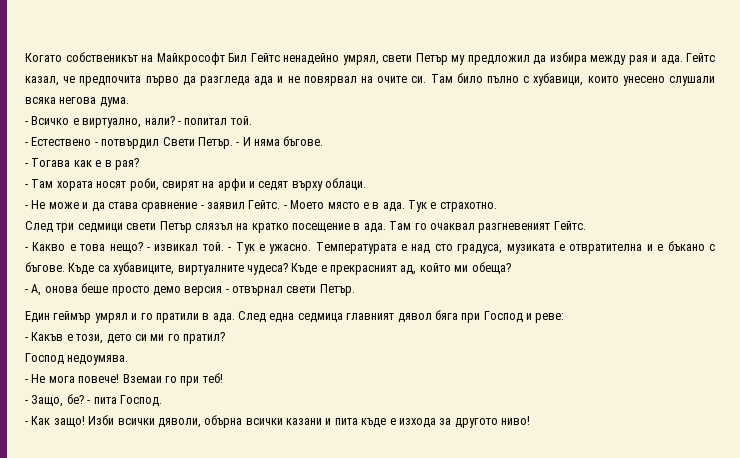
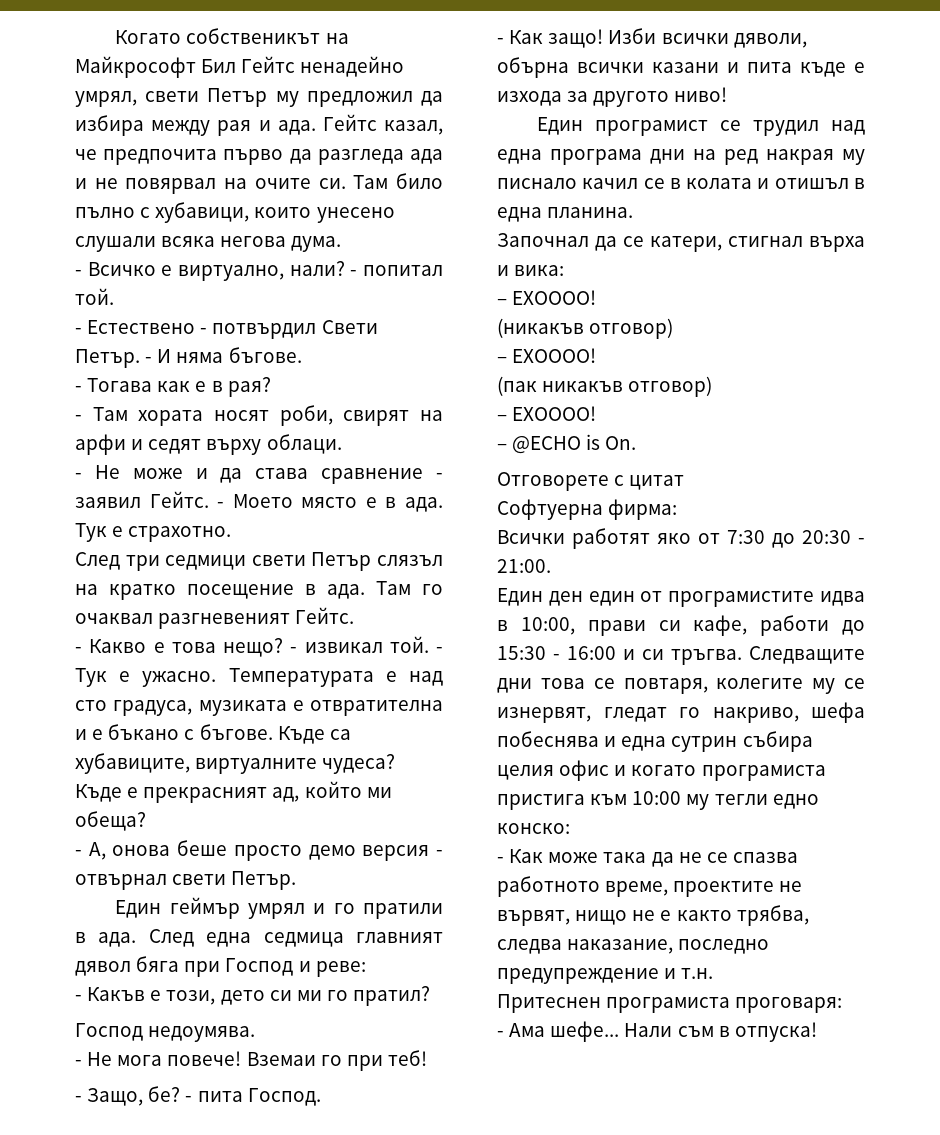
(530, 420) none -> [537,117,865,136] [497,149,865,165] [497,178,865,189] [497,207,634,222] [497,233,865,252] [497,265,565,276] [497,290,597,305] [497,318,674,339] [497,348,597,363] [497,376,713,397] [497,406,597,421] [497,434,637,454] [497,472,685,491] [497,499,678,520] [497,528,865,549] [497,559,551,573] [497,588,865,607] [497,615,865,636] [497,646,865,665] [497,678,865,694] [497,702,865,723] [497,731,813,752] [497,760,826,781] [497,791,819,810] [497,823,570,834] [497,849,798,867] [497,876,803,897] [497,905,809,926] [497,939,770,954] [497,968,714,984] [497,994,843,1013] [497,1021,817,1042] // Един програмист се трудил над една програма дни на ред накрая му писнало качил се в колата и отишъл в една планина. // Започнал да се катери, стигнал върха и вика: // – ЕХОООО! // (никакъв отговор) // – ЕХОООО! // (пак никакъв отговор) // – ЕХОООО! // – @ECHO is On. // Отговорете с цитат // Софтуерна фирма: // Всички работят яко от 7:30 до 20:30 - 21:00. // Един ден един от програмистите идва в 10:00, прави си кафе, работи до 15:30 - 16:00 и си тръгва. Следващите дни това се повтаря, колегите му се изнервят, гледат го накриво, шефа побеснява и една сутрин събира целия офис и когато програмиста пристига към 10:00 му тегли едно конско: // - Как може така да не се спазва работното време, проектите не вървят, нищо не е както трябва, следва наказание, последно предупреждение и т.н. // Притеснен програмиста проговаря: // - Ама шефе... Нали съм в отпуска!

